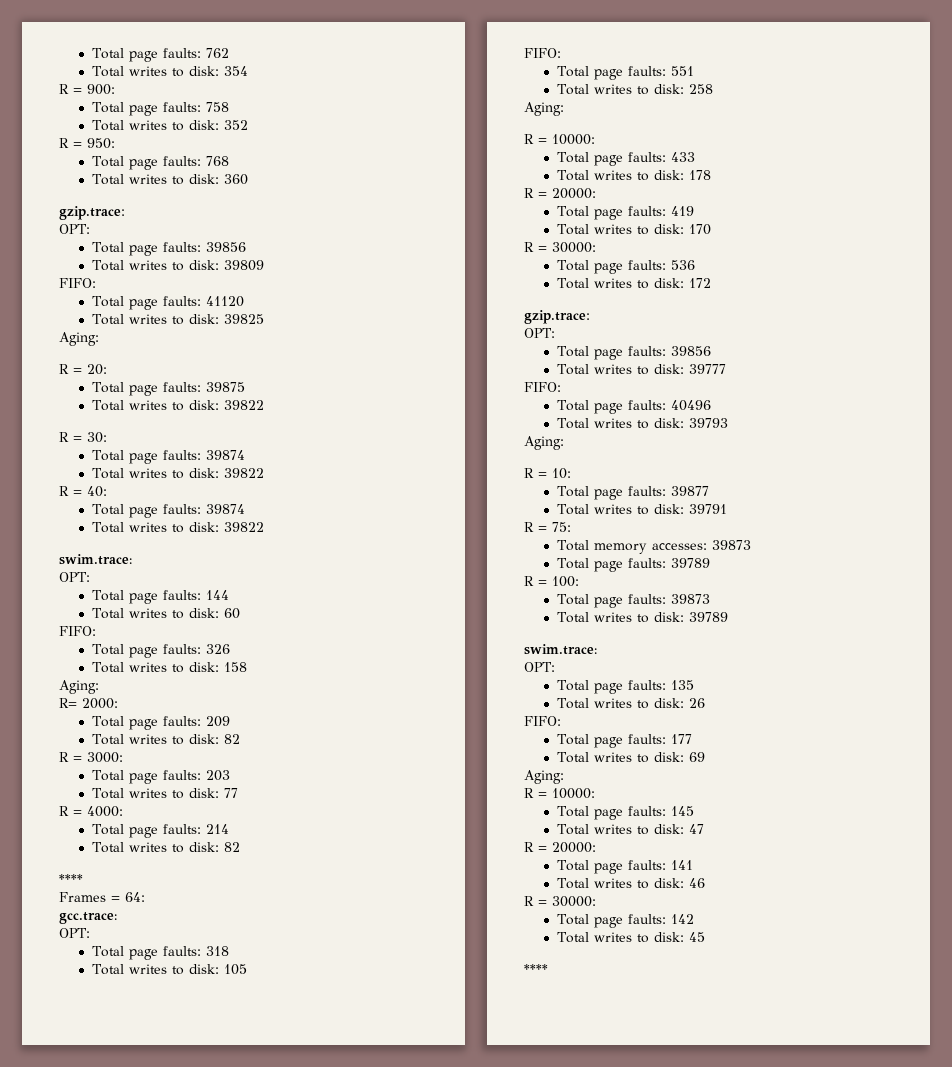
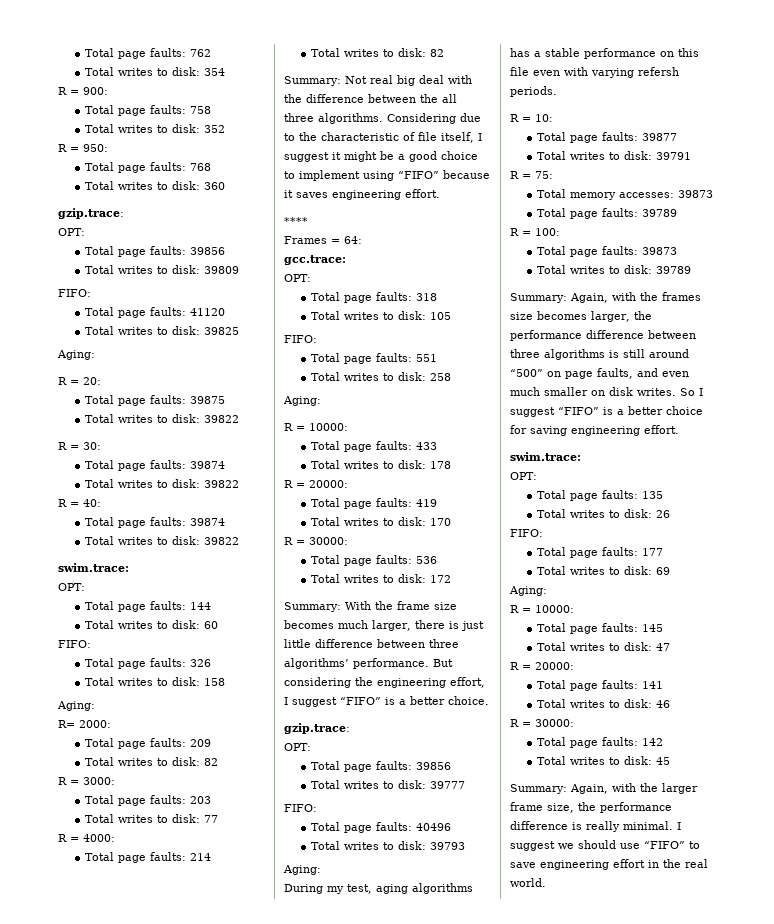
(240, 847) none -> [284,75,472,86] [284,94,457,103] [284,113,481,124] [284,132,482,143] [284,151,478,162] [284,170,490,181] [284,189,440,200] // Summary: Not real big deal with the difference between the all three algorithms. Considering due to the characteristic of file itself, I suggest it might be a good choice to implement using “FIFO” because it saves engineering effort.
(711, 283) none -> [284,601,457,612] [284,620,484,631] [284,639,459,648] [284,658,453,669] [284,677,485,688] [284,696,489,707] // Summary: With the frame size becomes much larger, there is just little difference between three algorithms’ performance. But considering the engineering effort, I suggest “FIFO” is a better choice.
(564, 443) none -> [284,883,473,894] [510,48,699,59] [510,67,679,78] [510,86,557,97] // During my test, aging algorithms has a stable performance on this file even with varying refersh periods.
(728, 617) none -> [510,292,701,303] [510,311,652,322] [510,330,696,341] [510,349,689,360] [510,368,689,379] [510,387,703,396] [510,406,703,417] [510,425,679,436] // Summary: Again, with the frames size becomes larger, the performance difference between three algorithms is still around “500” on page faults, and even much smaller on disk writes. So I suggest “FIFO” is a better choice for saving engineering effort.
[524,964,548,974] **** -> [510,783,698,794] [510,802,672,813] [510,821,681,832] [510,840,700,851] [510,859,708,870] [510,878,546,887] Summary: Again, with the larger frame size, the performance difference is really minimal. I suggest we should use “FIFO” to save engineering effort in the real world.

